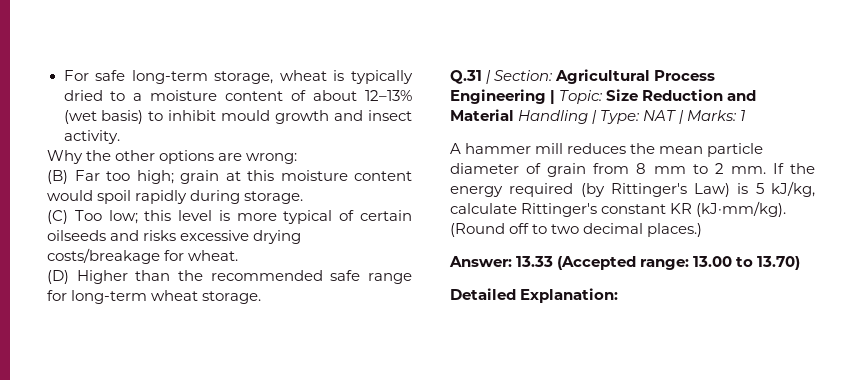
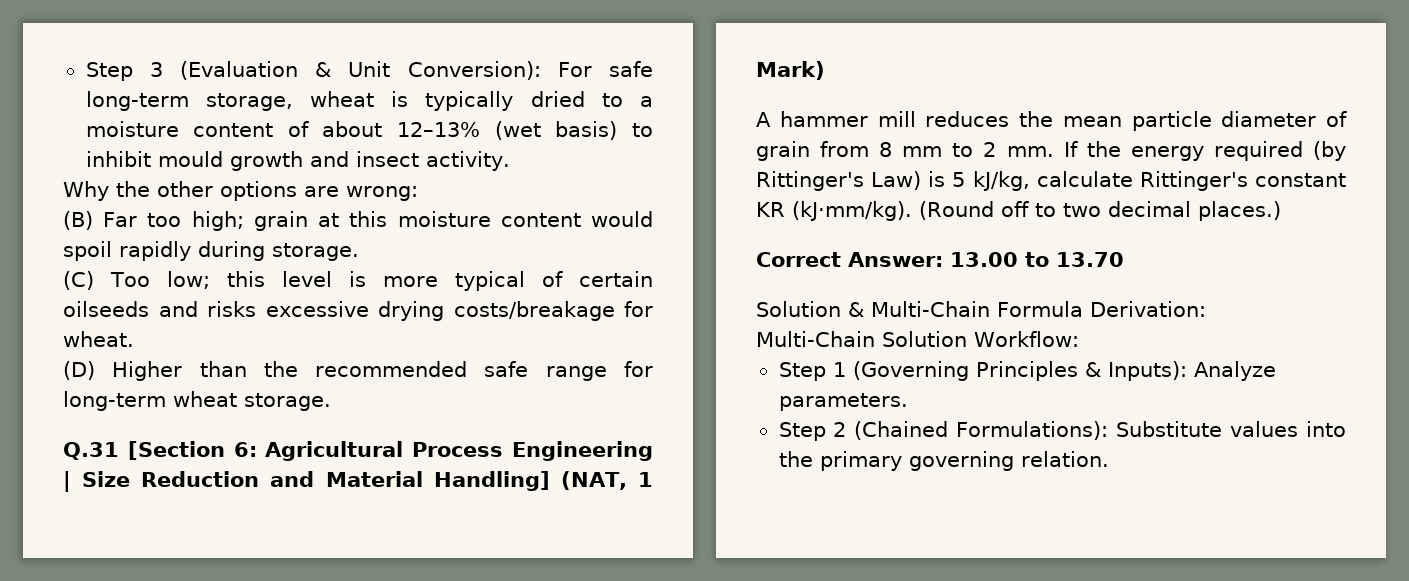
(63, 75) none -> [85,61,541,81] Step 3 (Evaluation & Unit Conversion):
[486,70,554,84] | Section: -> [127,441,257,460] [Section 6:
[559,90,604,104] Topic: -> (71, 481) none
[518,110,746,124] Handling | Type: NAT | Marks: 1 -> [433,471,653,491] [756,61,825,80] Handling] (NAT, 1 Mark)
[449,256,801,270] [450,288,619,303] Answer: 13.33 (Accepted range: 13.00 to 13.70) // Detailed Explanation: -> [756,252,1124,267] [756,301,1206,317] [756,331,1079,347] [778,361,1276,381] [778,393,908,411] [778,421,1346,441] [778,451,1109,471] Correct Answer: 13.00 to 13.70 // Solution & Multi-Chain Formula Derivation: // Multi-Chain Solution Workflow: // Step 1 (Governing Principles & Inputs): Analyze parameters. // Step 2 (Chained Formulations): Substitute values into the primary governing relation.

